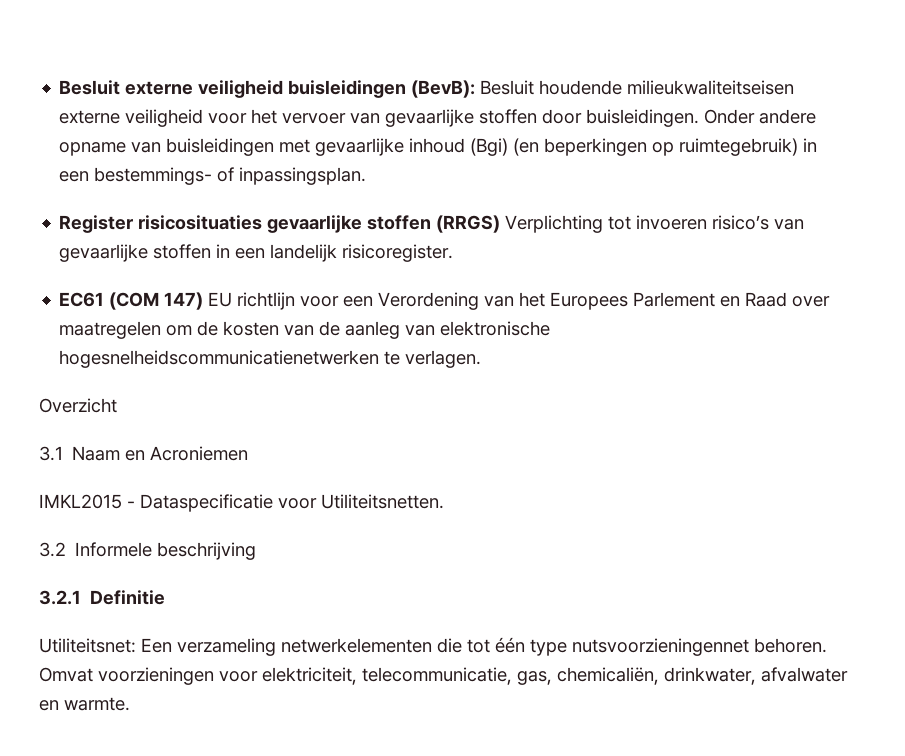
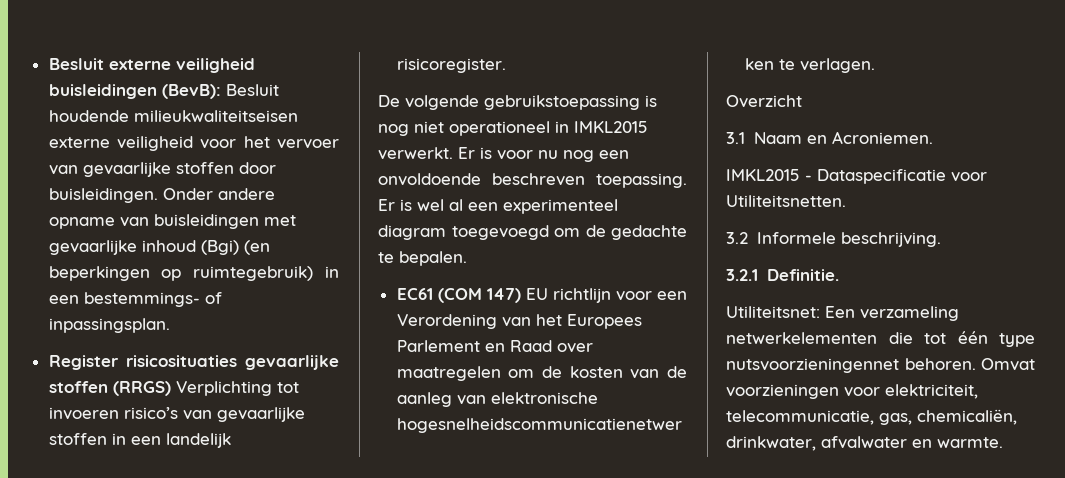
(454, 253) none -> [378,95,657,110] [378,121,648,136] [378,147,629,162] [378,173,687,188] [378,199,618,214] [378,225,687,240] [378,251,467,266] // De volgende gebruikstoepassing is nog niet operationeel in IMKL2015 verwerkt. Er is voor nu nog een onvoldoende beschreven toepassing. Er is wel al een experimenteel diagram toegevoegd om de gedachte te bepalen.
[150,446,249,461] Acroniemen -> [831,131,933,144] Acroniemen.
[157,542,257,560] beschrijving -> [840,232,941,247] beschrijving.
[90,590,166,605] Definitie -> [766,269,839,281] Definitie.

